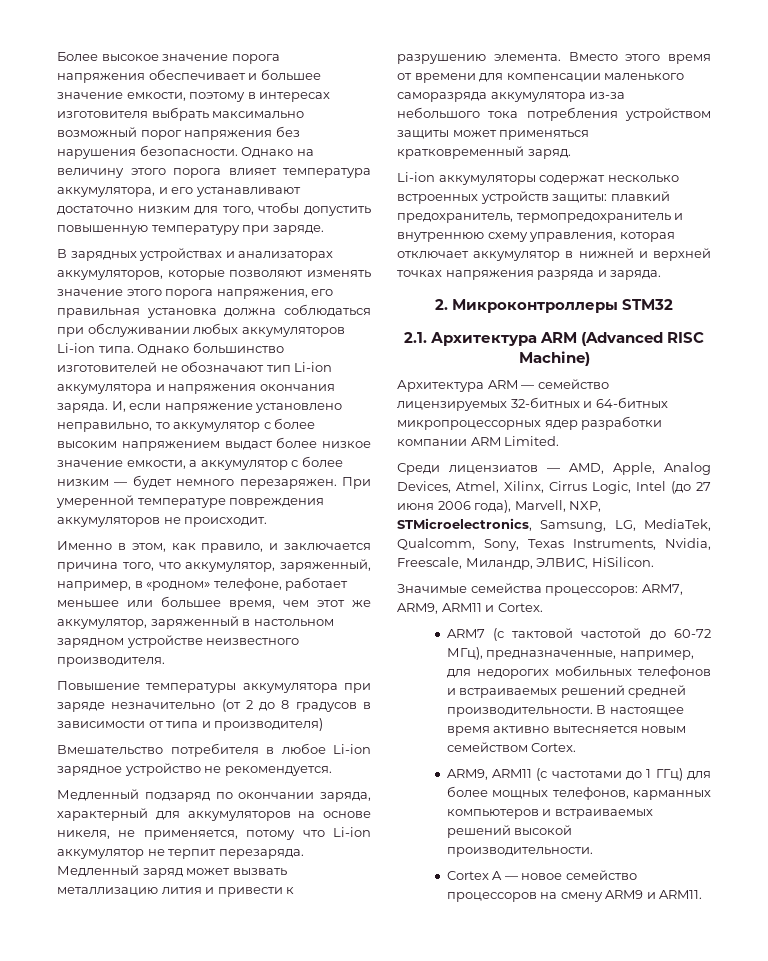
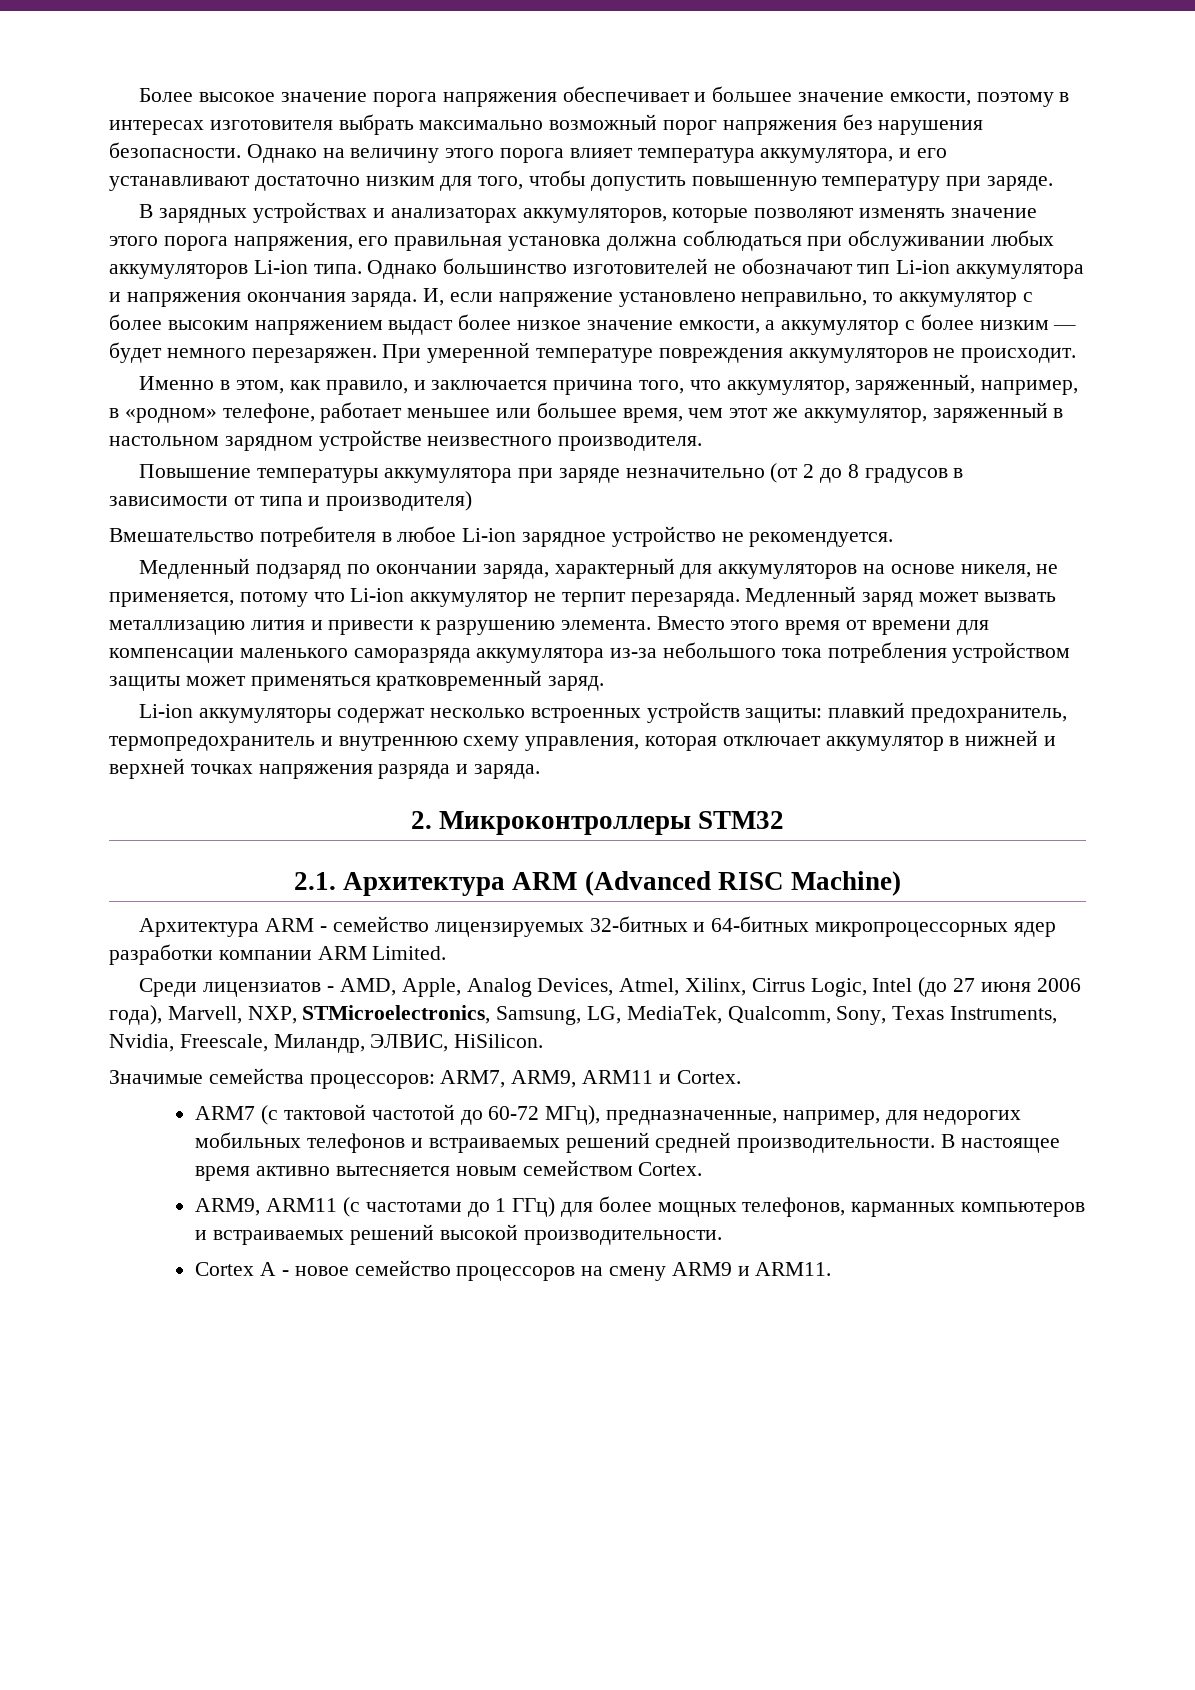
[521,385,535,389] — -> [320,926,328,932] -
[547,468,560,472] — -> [327,986,335,992] -
[504,876,518,880] — -> [282,1270,290,1276] -

